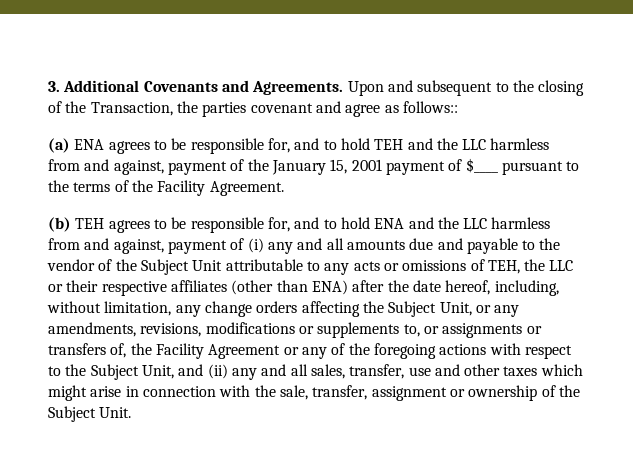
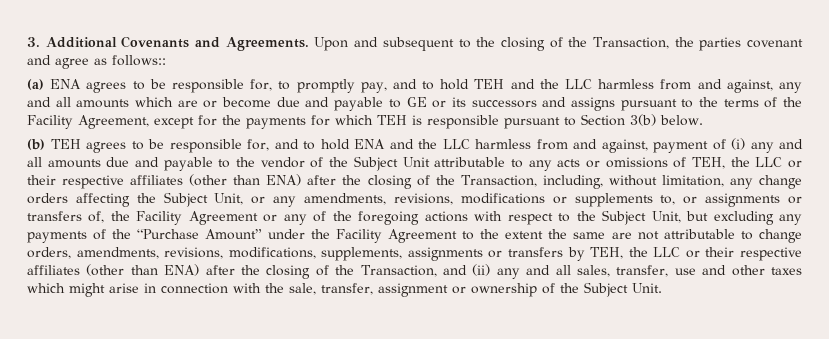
(290, 145) none -> [278,79,387,93] to promptly pay,
[167,158,498,175] payment of the January 15, 2001 payment of $____ -> [778,82,802,93] [27,97,615,111] any and all amounts which are or become due and payable to GE or its successors and assigns
[209,181,284,196] Agreement. -> [78,114,703,129] Agreement, except for the payments for which TEH is responsible pursuant to Section 3(b) below.
[412,280,491,295] date hereof, -> [367,175,537,189] closing of the Transaction,
(174, 372) none -> [686,211,803,225] [27,229,802,243] [27,247,802,261] [27,264,437,279] but excluding any payments of the “Purchase Amount” under the Facility Agreement to the extent the same are not attributable to change orders, amendments, revisions, modifications, supplements, assignments or transfers by TEH, the LLC or their respective affiliates (other than ENA) after the closing of the Transaction,

